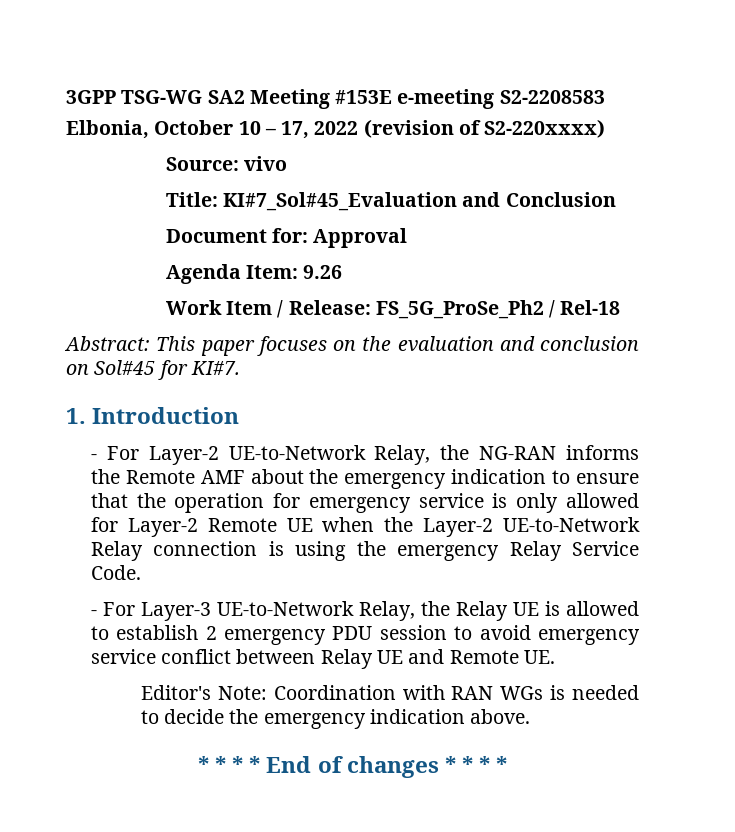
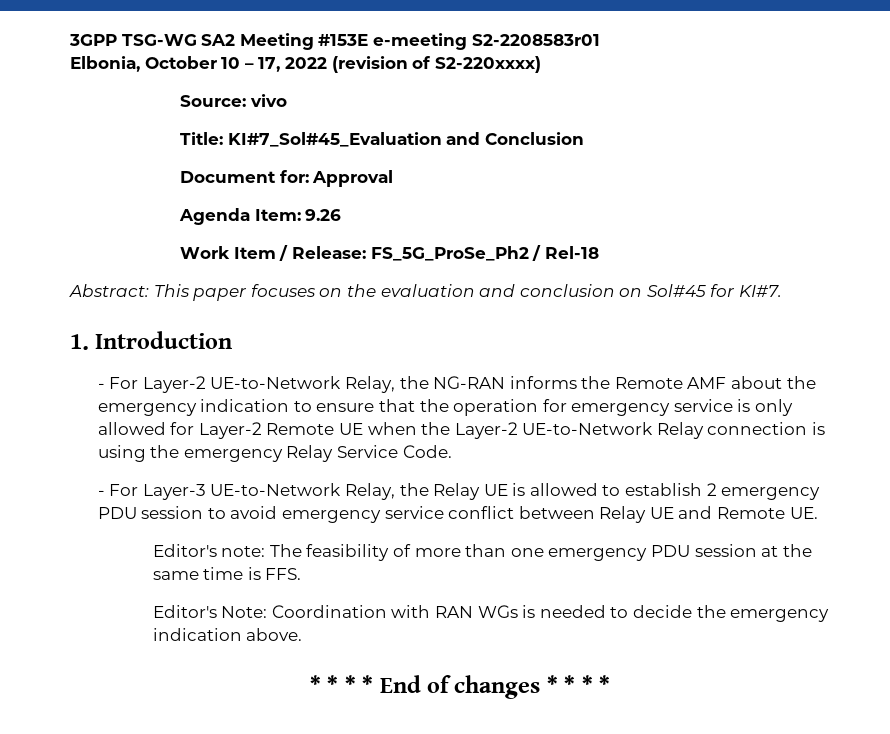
[499,90,605,104] S2-2208583 -> [471,34,600,46] S2-2208583r01
(555, 657) none -> [152,544,812,561] [152,567,302,580] // Editor's note: The feasibility of more than one emergency PDU session at the same time is FFS.

